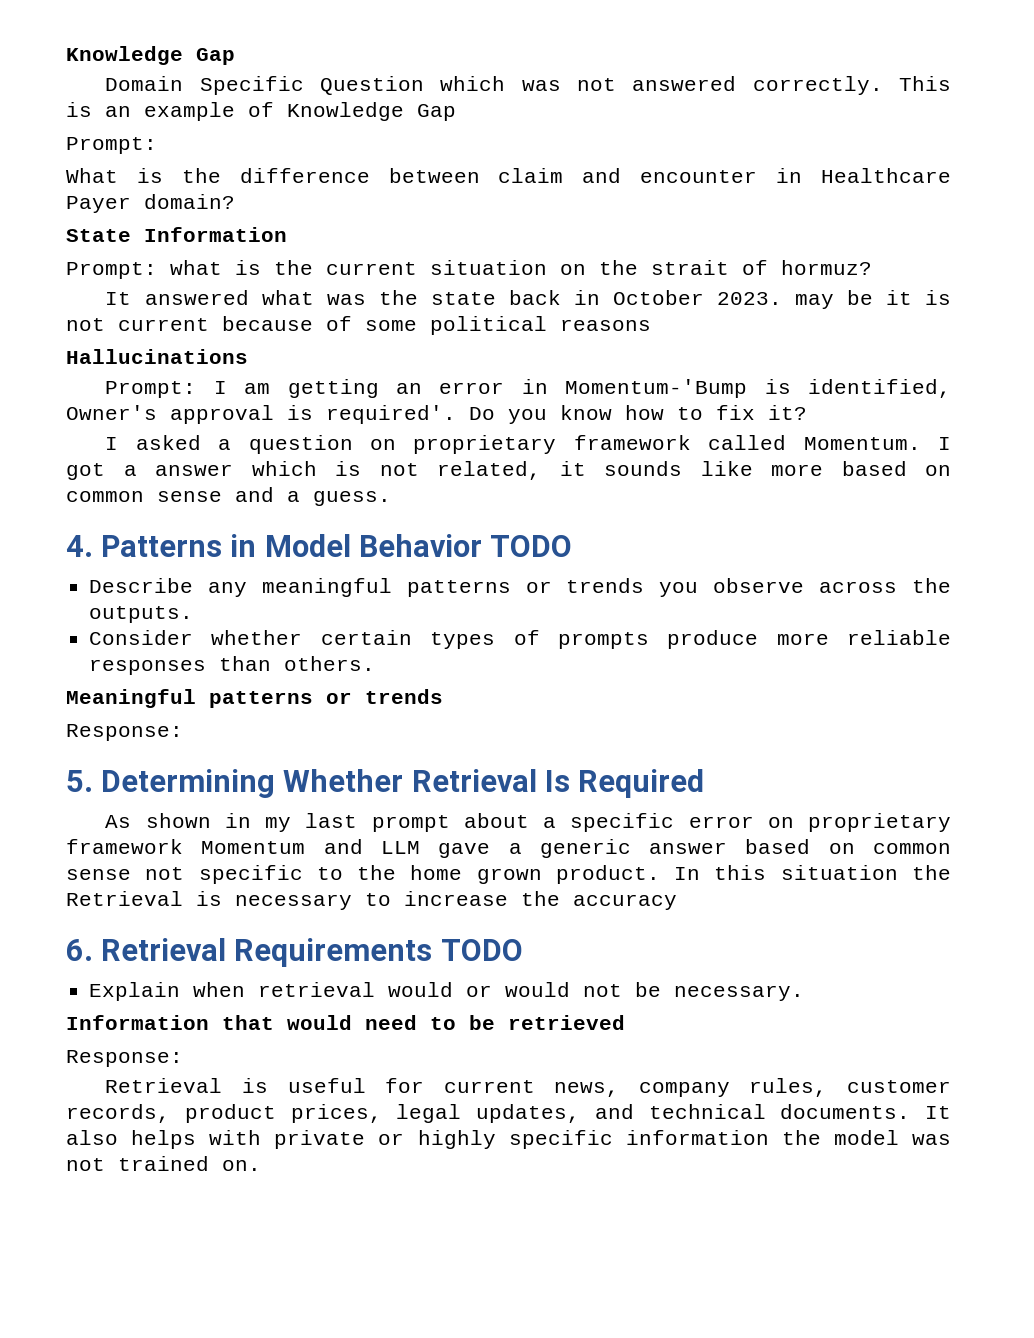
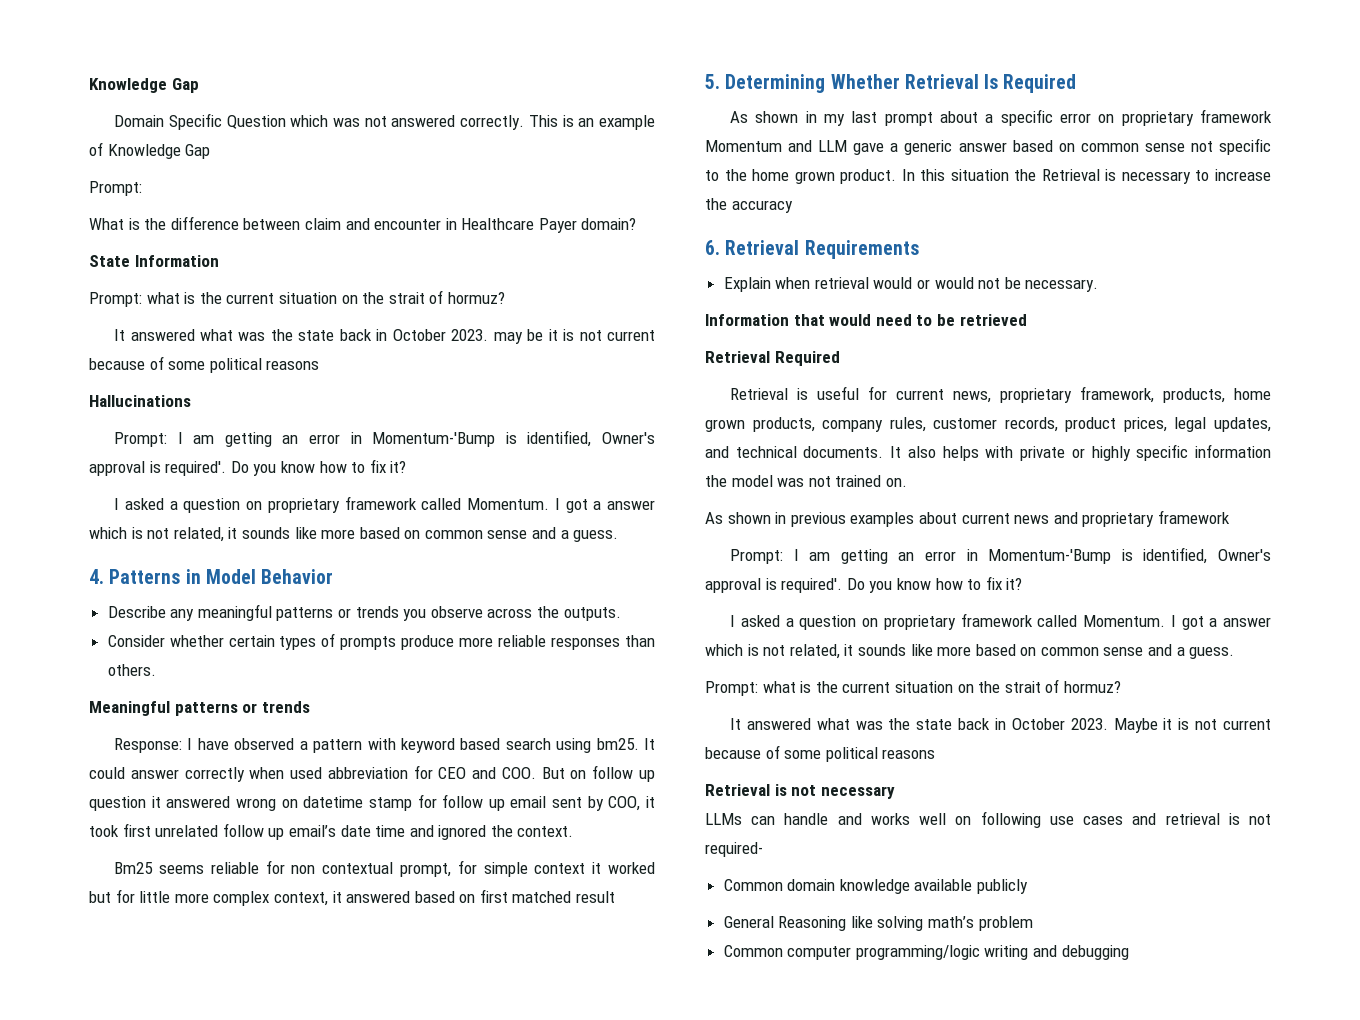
[490,535,573,557] TODO -> (334, 576) none
(183, 732) none -> [187,738,655,753] [89,765,655,782] [89,794,655,811] [89,823,574,840] [114,860,655,877] [89,889,616,906] I have observed a pattern with keyword based search using bm25. It could answer correctly when used abbreviation for CEO and COO. But on follow up question it answered wrong on datetime stamp for follow up email sent by COO, it took first unrelated follow up email’s date time and ignored the context. // Bm25 seems reliable for non contextual prompt, for simple context it worked but for little more complex context, it answered based on first matched result
[440,939,523,961] TODO -> (919, 249) none
[66,1050,183,1067] Response: -> [705,351,840,366] Retrieval Required
(620, 1089) none -> [1000,386,1271,403] [705,417,815,432] proprietary framework, products, home grown products,
(261, 1165) none -> [705,510,1230,527] [730,547,1271,564] [705,576,1023,593] [730,613,1271,630] [705,644,1235,659] [705,679,1121,696] [730,718,1271,733] [705,745,936,762] [705,784,895,799] [705,811,1271,828] [705,842,763,857] [723,879,1029,894] [723,916,1033,931] [723,945,1129,960] // As shown in previous examples about current news and proprietary framework // Prompt: I am getting an error in Momentum-'Bump is identified, Owner's approval is required'. Do you know how to fix it? // I asked a question on proprietary framework called Momentum. I got a answer which is not related, it sounds like more based on common sense and a guess. // Prompt: what is the current situation on the strait of hormuz? // It answered what was the state back in October 2023. Maybe it is not current because of some political reasons // Retrieval is not necessary // LLMs can handle and works well on following use cases and retrieval is not required- // Common domain knowledge available publicly // General Reasoning like solving math’s problem // Common computer programming/logic writing and debugging

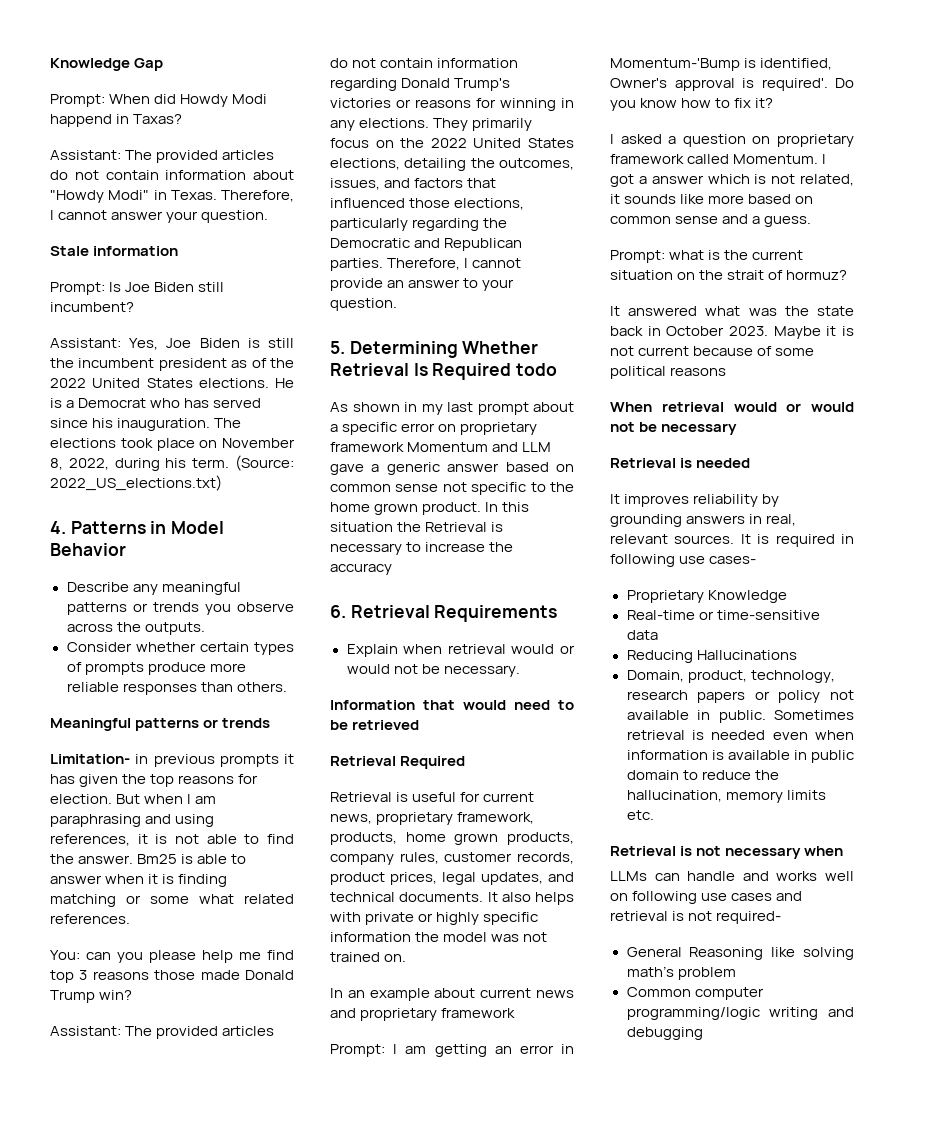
[89,78,199,93] [114,113,655,130] [89,142,211,159] [89,181,142,196] [89,216,637,233] [89,255,219,267] [89,290,505,307] [114,329,655,344] [89,356,320,373] [89,395,191,407] [114,430,655,447] [89,459,407,476] [114,496,655,513] [89,527,619,542] Knowledge Gap // Domain Specific Question which was not answered correctly. This is an example of Knowledge Gap // Prompt: // What is the difference between claim and encounter in Healthcare Payer domain? // State Information // Prompt: what is the current situation on the strait of hormuz? // It answered what was the state back in October 2023. may be it is not current because of some political reasons // Hallucinations // Prompt: I am getting an error in Momentum-'Bump is identified, Owner's approval is required'. Do you know how to fix it? // I asked a question on proprietary framework called Momentum. I got a answer which is not related, it sounds like more based on common sense and a guess. -> [50,58,164,71] [50,94,268,107] [50,114,183,127] [50,150,275,163] [50,170,294,180] [50,190,294,203] [50,210,269,223] [50,246,179,256] [50,282,225,295] [50,302,134,312] [50,338,294,350] [50,358,294,371] [50,378,294,388] [50,398,262,408] [50,418,242,431] [50,438,295,451] [50,455,294,471] [50,475,222,491] Knowledge Gap // Prompt: When did Howdy Modi happend in Taxas? // Assistant: The provided articles do not contain information about "Howdy Modi" in Texas. Therefore, I cannot answer your question. // Stale information // Prompt: Is Joe Biden still incumbent? // Assistant: Yes, Joe Biden is still the incumbent president as of the 2022 United States elections. He is a Democrat who has served since his inauguration. The elections took place on November 8, 2022, during his term. (Source: 2022_US_elections.txt)
[114,738,655,753] [89,765,655,782] [89,794,655,811] [89,823,574,840] [114,860,655,877] [89,889,616,906] Response: I have observed a pattern with keyword based search using bm25. It could answer correctly when used abbreviation for CEO and COO. But on follow up question it answered wrong on datetime stamp for follow up email sent by COO, it took first unrelated follow up email’s date time and ignored the context. // Bm25 seems reliable for non contextual prompt, for simple context it worked but for little more complex context, it answered based on first matched result -> [50,754,294,767] [50,774,259,787] [50,794,217,804] [50,814,215,827] [50,834,294,846] [50,854,247,864] [50,874,228,887] [50,894,294,907] [50,914,130,924] [50,950,294,963] [50,970,294,983] [50,990,133,1003] [50,1026,275,1039] [330,58,519,68] [330,78,511,91] [330,98,574,111] [330,118,533,131] [330,138,574,148] [330,158,574,171] [330,178,497,190] [330,198,525,210] [330,218,508,231] [330,238,523,251] [330,258,522,271] [330,278,515,291] [330,298,397,311] Limitation- in previous prompts it has given the top reasons for election. But when I am paraphrasing and using references, it is not able to find the answer. Bm25 is able to answer when it is finding matching or some what related references. // You: can you please help me find top 3 reasons those made Donald Trump win? // Assistant: The provided articles do not contain information regarding Donald Trump's victories or reasons for winning in any elections. They primarily focus on the 2022 United States elections, detailing the outcomes, issues, and factors that influenced those elections, particularly regarding the Democratic and Republican parties. Therefore, I cannot provide an answer to your question.
(1077, 83) none -> [516,363,558,376] todo
[705,512,915,527] As shown in previous examples -> [330,988,430,1001] In an example
(936, 754) none -> [610,402,854,412] [610,422,738,435] [610,458,751,468] [610,494,780,507] [610,514,797,527] [610,534,854,547] [610,554,757,567] [626,590,787,603] [626,610,820,620] [626,630,658,640] [626,650,797,663] [626,670,835,683] [626,690,854,703] [626,710,854,723] [626,730,854,740] [626,750,854,763] [626,770,779,780] [626,790,826,803] [626,810,654,820] // When retrieval would or would not be necessary // Retrieval is needed // It improves reliability by grounding answers in real, relevant sources. It is required in following use cases- // Proprietary Knowledge // Real-time or time-sensitive data // Reducing Hallucinations // Domain, product, technology, research papers or policy not available in public. Sometimes retrieval is needed even when information is available in public domain to reduce the hallucination, memory limits etc.
(895, 792) none -> [804,846,844,856] when
[723,879,1029,894] // Common domain knowledge available publicly -> (782, 917) none

